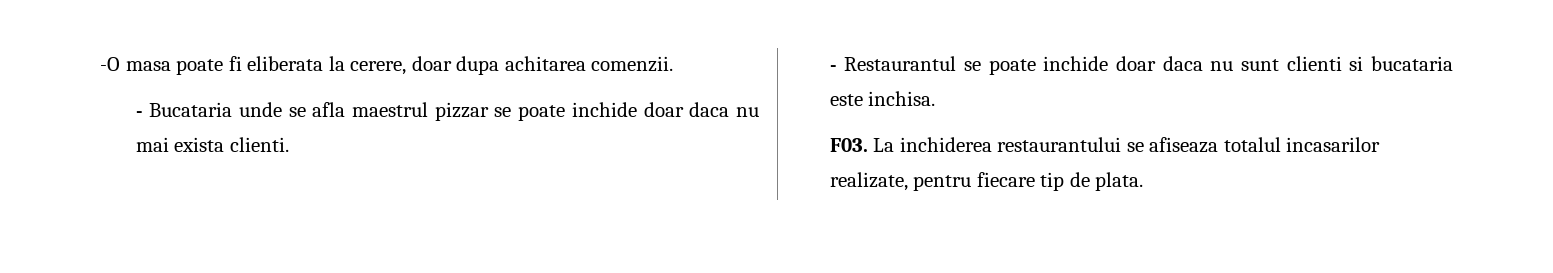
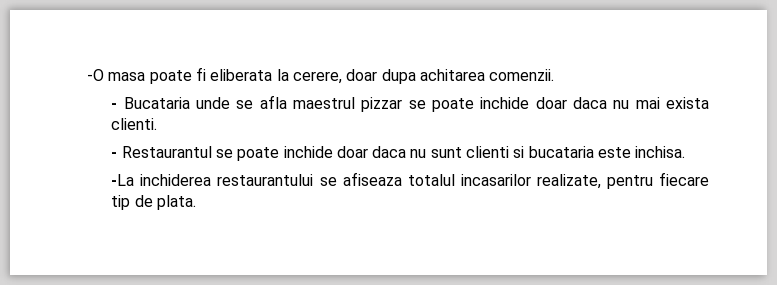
[829,138,895,152] F03. La -> [111,174,135,186] -La

